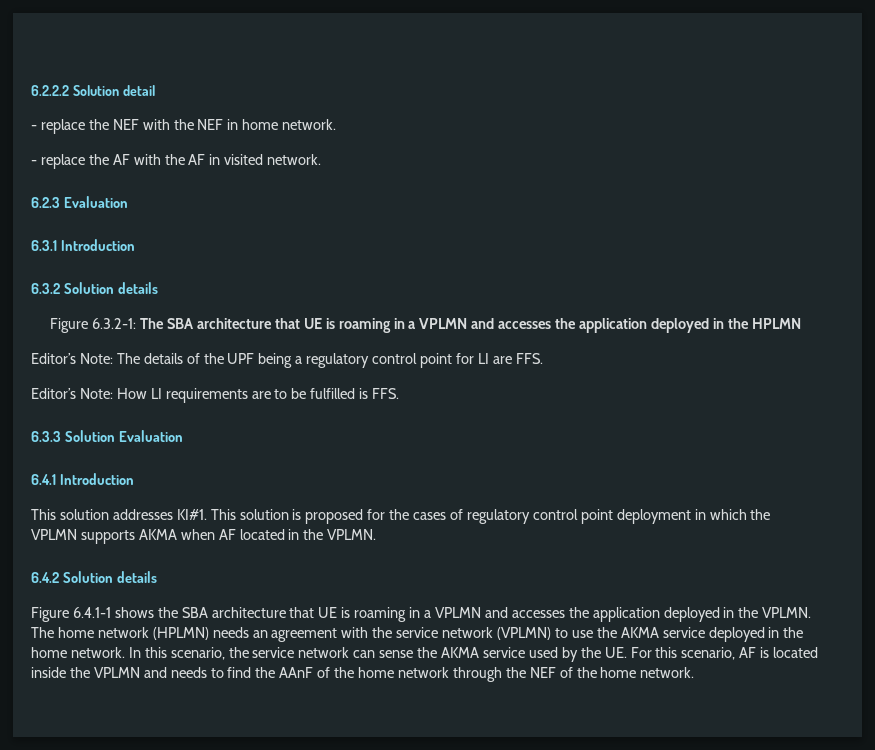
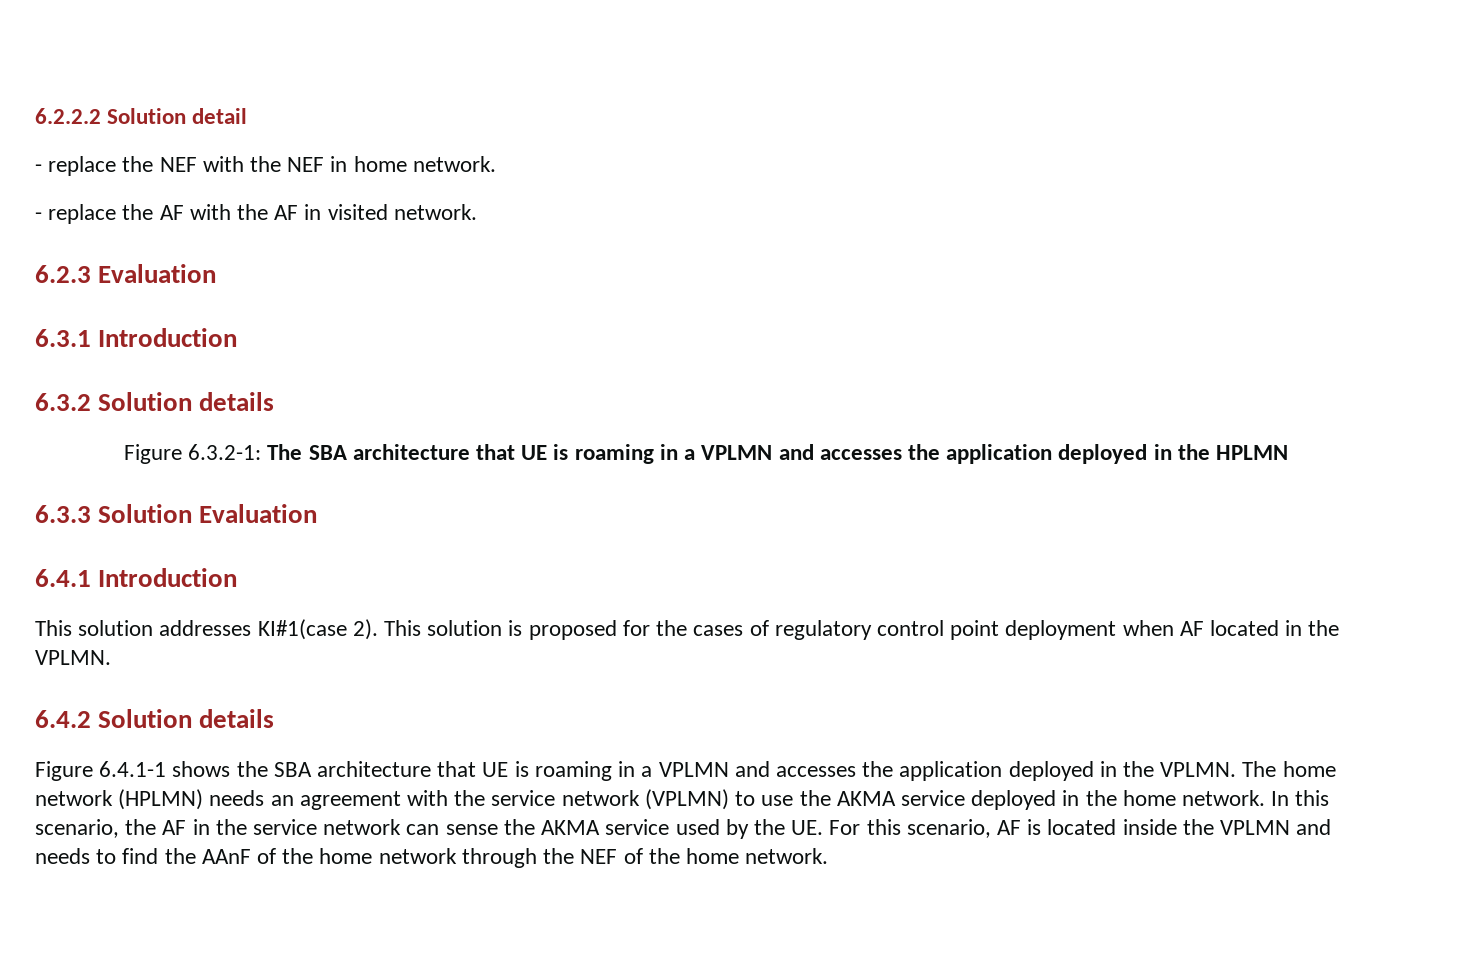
[31,353,543,368] [31,388,400,403] // Editor’s Note: The details of the UPF being a regulatory control point for LI are FFS. // Editor’s Note: How LI requirements are to be fulfilled is FFS. -> (1288, 452) none
[176,509,207,520] KI#1. -> [257,619,378,640] KI#1(case 2).
[694,509,771,520] [31,529,177,544] in which the VPLMN supports AKMA -> (1117, 630) none
(249, 652) none -> [162,819,247,835] AF in the

